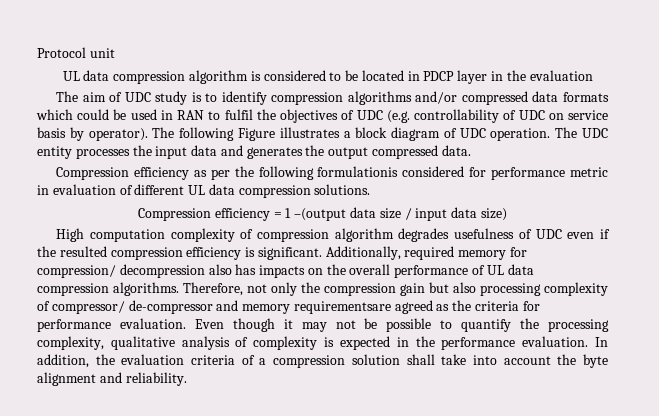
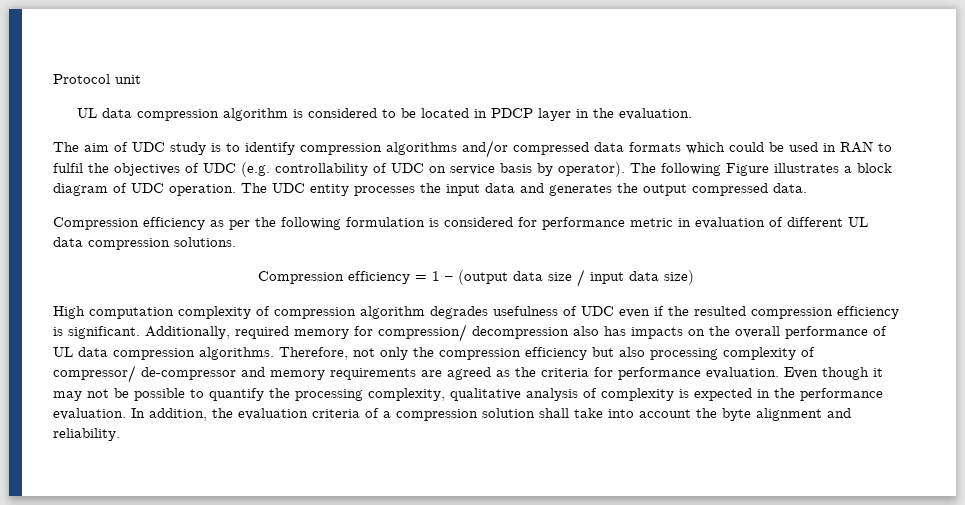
[529,70,593,81] evaluation -> [618,108,692,120] evaluation.
[317,166,399,177] formulationis -> [346,217,439,227] formulation is
[294,208,347,221] –(output -> [445,270,508,285] – (output
[400,283,425,296] gain -> [525,347,587,360] efficiency
[293,301,391,314] requirementsare -> [330,368,442,380] requirements are

